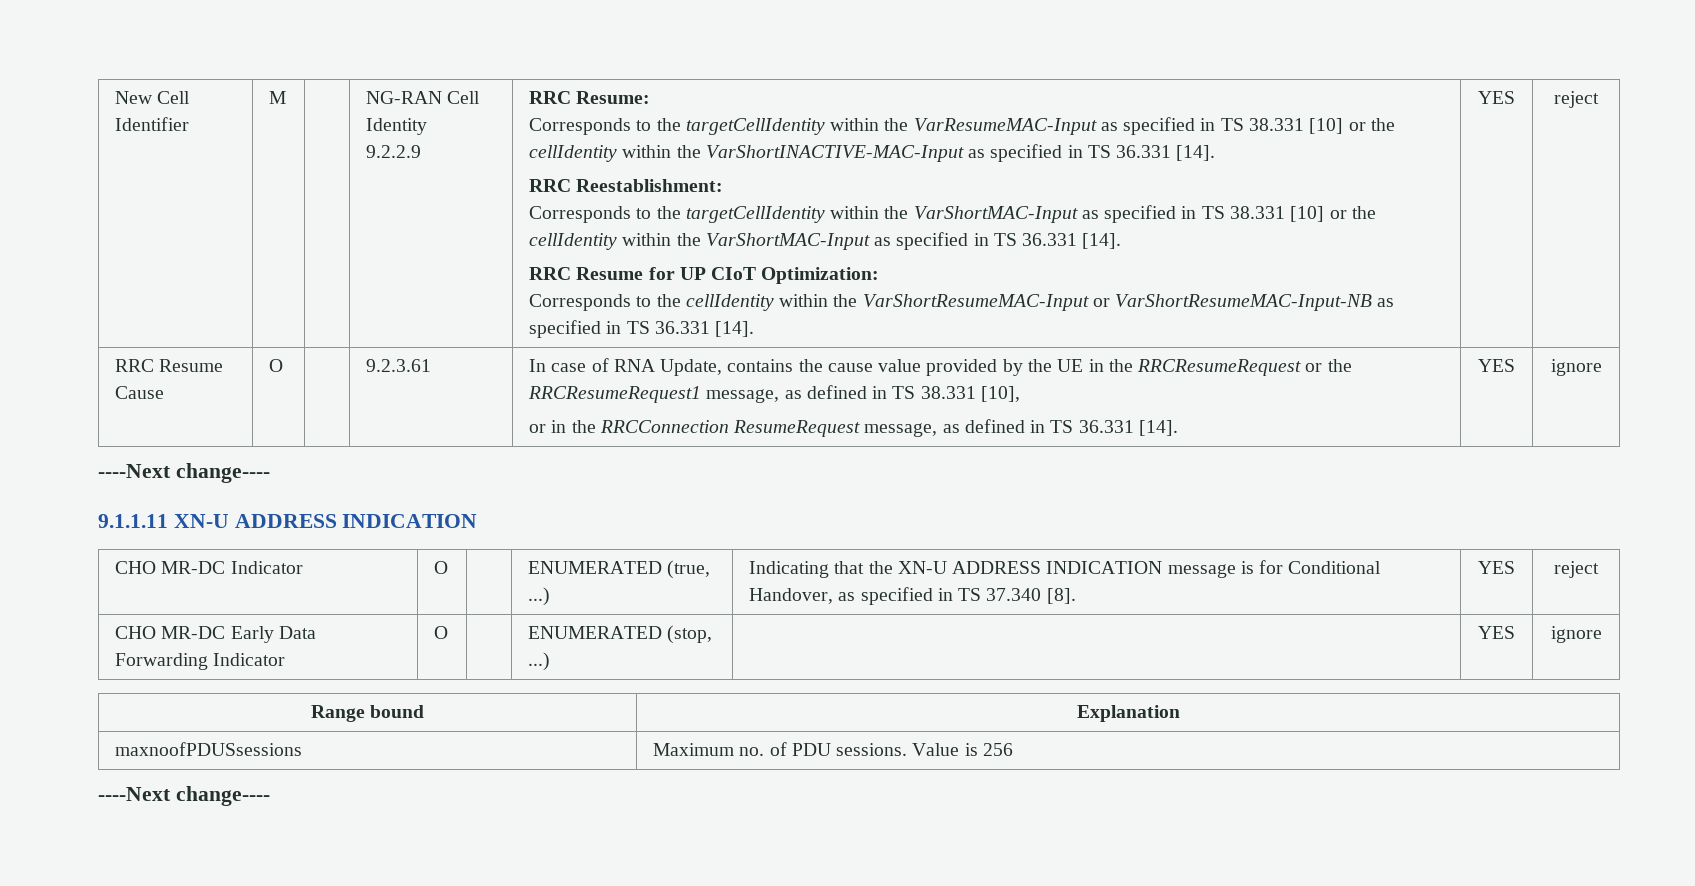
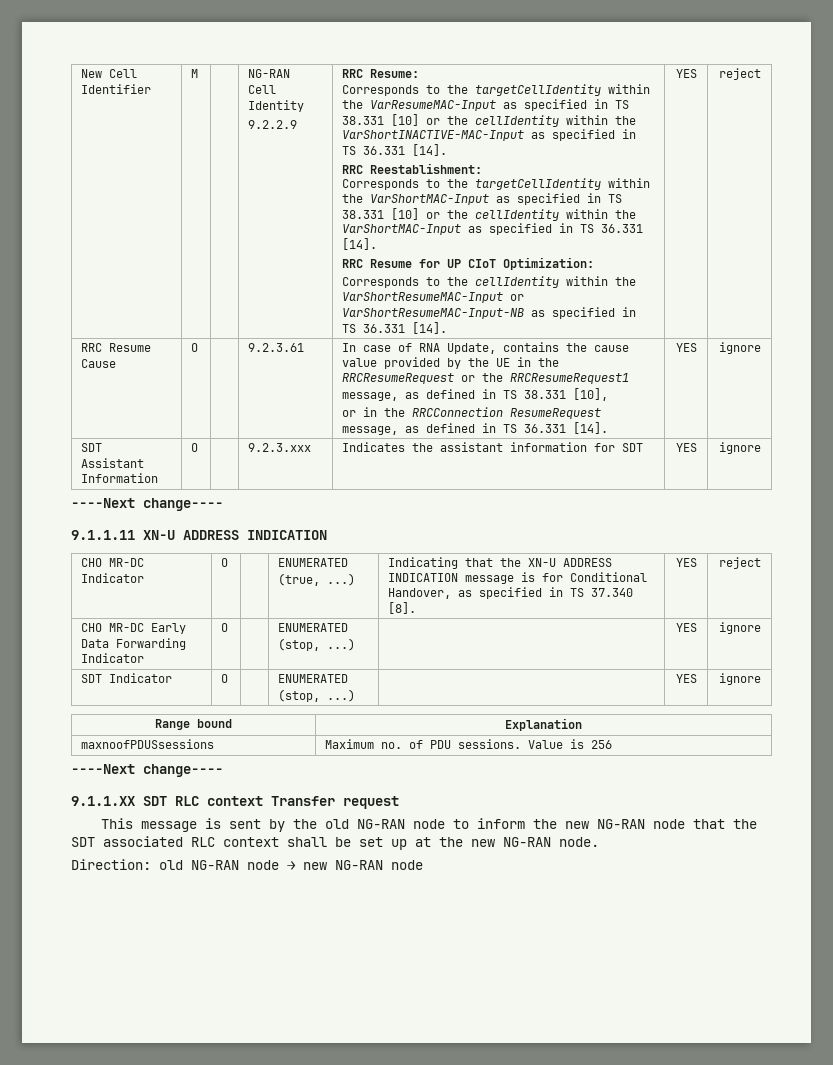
(1602, 367) none -> [81,443,103,452] [81,458,145,468] [81,473,159,483] [191,443,199,452] [248,443,312,452] [342,442,644,452] [675,443,697,452] [718,442,761,454] // SDT Assistant Information | O | | 9.2.3.xxx | Indicates the assistant information for SDT | YES | ignore
(1602, 634) none -> [81,673,173,683] [221,674,229,683] [278,674,349,683] [278,689,356,702] [675,674,697,683] [718,673,761,685] // SDT Indicator | O | | ENUMERATED (stop, ...) | | YES | ignore
(270, 796) none -> [71,796,399,809] [100,818,757,832] [71,836,599,850] [71,859,423,870] // 9.1.1.XX SDT RLC context Transfer request // This message is sent by the old NG-RAN node to inform the new NG-RAN node that the SDT associated RLC context shall be set up at the new NG-RAN node. // Direction: old NG-RAN node → new NG-RAN node

